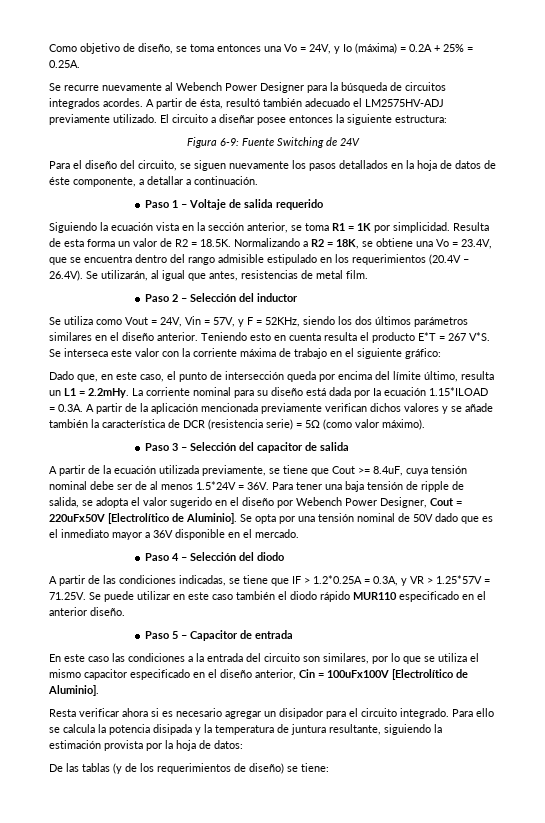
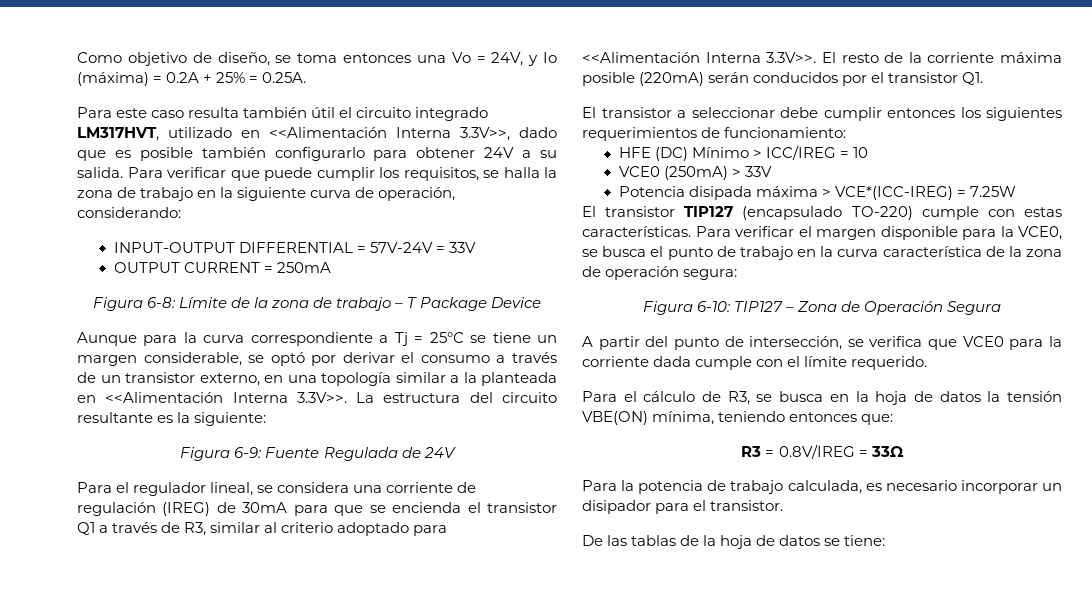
[49,82,446,93] [49,98,444,109] [49,114,447,125] Se recurre nuevamente al Webench Power Designer para la búsqueda de circuitos integrados acordes. A partir de ésta, resultó también adecuado el LM2575HV-ADJ previamente utilizado. El circuito a diseñar posee entonces la siguiente estructura: -> [77,107,489,121] [77,127,557,141] [77,147,558,161] [77,167,557,181] [77,187,456,201] [77,207,181,218] [113,242,477,253] [113,262,332,273] [92,297,542,311] [77,332,557,346] [77,352,557,366] [77,372,557,386] [77,392,557,403] [77,412,267,426] Para este caso resulta también útil el circuito integrado LM317HVT, utilizado en <<Alimentación Interna 3.3V>>, dado que es posible también configurarlo para obtener 24V a su salida. Para verificar que puede cumplir los requisitos, se halla la zona de trabajo en la siguiente curva de operación, considerando: // INPUT-OUTPUT DIFFERENTIAL = 57V-24V = 33V // OUTPUT CURRENT = 250mA // Figura 6-8: Límite de la zona de trabajo – T Package Device // Aunque para la curva correspondiente a Tj = 25°C se tiene un margen considerable, se optó por derivar el consumo a través de un transistor externo, en una topología similar a la planteada en <<Alimentación Interna 3.3V>>. La estructura del circuito resultante es la siguiente:
[276,137,324,148] Switching -> [323,447,398,461] Regulada
[85,160,388,171] diseño del circuito, se siguen nuevamente los pasos detallados -> [133,482,477,496] [77,502,558,516] [77,522,448,536] [582,52,1062,63] [582,72,984,86] [582,107,1062,121] [582,127,847,141] [618,145,869,161] [618,166,773,180] [618,186,1017,200] [582,206,1062,220] [582,226,1062,240] [582,246,1062,260] [582,266,738,280] [642,301,1002,315] [582,336,1062,350] [582,356,928,370] [582,391,824,405] regulador lineal, se considera una corriente de regulación (IREG) de 30mA para que se encienda el transistor Q1 a través de R3, similar al criterio adoptado para <<Alimentación Interna 3.3V>>. El resto de la corriente máxima posible (220mA) serán conducidos por el transistor Q1. // El transistor a seleccionar debe cumplir entonces los siguientes requerimientos de funcionamiento: // HFE (DC) Mínimo > ICC/IREG = 10 // VCE0 (250mA) > 33V // Potencia disipada máxima > VCE*(ICC-IREG) = 7.25W // El transistor TIP127 (encapsulado TO-220) cumple con estas características. Para verificar el margen disponible para la VCE0, se busca el punto de trabajo en la curva característica de la zona de operación segura: // Figura 6-10: TIP127 – Zona de Operación Segura // A partir del punto de intersección, se verifica que VCE0 para la corriente dada cumple con el límite requerido. // Para el cálculo de R3, se busca
[484,160,496,169] [49,176,258,187] [144,199,323,210] [49,222,489,233] [49,238,492,249] [49,254,469,265] [49,270,368,281] [144,293,298,302] [49,316,468,327] [49,332,490,343] [49,348,441,359] [49,371,494,382] [49,387,488,398] [49,403,493,414] [49,419,425,430] [144,442,349,453] [49,465,467,476] [49,481,464,492] [49,497,462,508] [49,513,493,524] [49,529,299,540] [144,552,284,561] [49,575,490,586] [49,591,486,602] [49,607,125,616] [144,630,293,641] [49,653,479,664] [49,669,468,680] [48,685,99,696] [49,708,159,717] de éste componente, a detallar a continuación. // Paso 1 – Voltaje de salida requerido // Siguiendo la ecuación vista en la sección anterior, se toma R1 = 1K por simplicidad. Resulta de esta forma un valor de R2 = 18.5K. Normalizando a R2 = 18K, se obtiene una Vo = 23.4V, que se encuentra dentro del rango admisible estipulado en los requerimientos (20.4V – 26.4V). Se utilizarán, al igual que antes, resistencias de metal film. // Paso 2 – Selección del inductor // Se utiliza como Vout = 24V, Vin = 57V, y F = 52KHz, siendo los dos últimos parámetros similares en el diseño anterior. Teniendo esto en cuenta resulta el producto E*T = 267 V*S. Se interseca este valor con la corriente máxima de trabajo en el siguiente gráfico: // Dado que, en este caso, el punto de intersección queda por encima del límite último, resulta un L1 = 2.2mHy. La corriente nominal para su diseño está dada por Ia ecuación 1.15*ILOAD = 0.3A. A partir de la aplicación mencionada previamente verifican dichos valores y se añade también la característica de DCR (resistencia serie) = 5Ω (como valor máximo). // Paso 3 – Selección del capacitor de salida // A partir de la ecuación utilizada previamente, se tiene que Cout >= 8.4uF, cuya tensión nominal debe ser de al menos 1.5*24V = 36V. Para tener una baja tensión de ripple de salida, se adopta el valor sugerido en el diseño por Webench Power Designer, Cout = 220uFx50V [Electrolítico de Aluminio]. Se opta por una tensión nominal de 50V dado que es el inmediato mayor a 36V disponible en el mercado. // Paso 4 – Selección del diodo // A partir de las condiciones indicadas, se tiene que IF > 1.2*0.25A = 0.3A, y VR > 1.25*57V = 71.25V. Se puede utilizar en este caso también el diodo rápido MUR110 especificado en el anterior diseño. // Paso 5 – Capacitor de entrada // En este caso las condiciones a la entrada del circuito son similares, por lo que se utiliza el mismo capacitor especificado en el diseño anterior, Cin = 100uFx100V [Electrolítico de Aluminio]. // Resta verificar ahora si -> [987,391,1062,402] [582,411,894,425] [741,444,904,459] [582,480,862,494] la tensión VBE(ON) mínima, teniendo entonces que: // R3 = 0.8V/IREG = 33Ω // Para la potencia de trabajo calculada,
[225,711,261,719] agregar -> [960,480,1038,494] incorporar
[361,708,494,719] [49,724,442,735] [49,740,243,751] [49,763,284,774] circuito integrado. Para ello se calcula la potencia disipada y la temperatura de juntura resultante, siguiendo la estimación provista por la hoja de datos: // De las tablas (y de los requerimientos de diseño) -> [710,500,784,511] [582,535,821,549] transistor. // De las tablas de la hoja de datos

